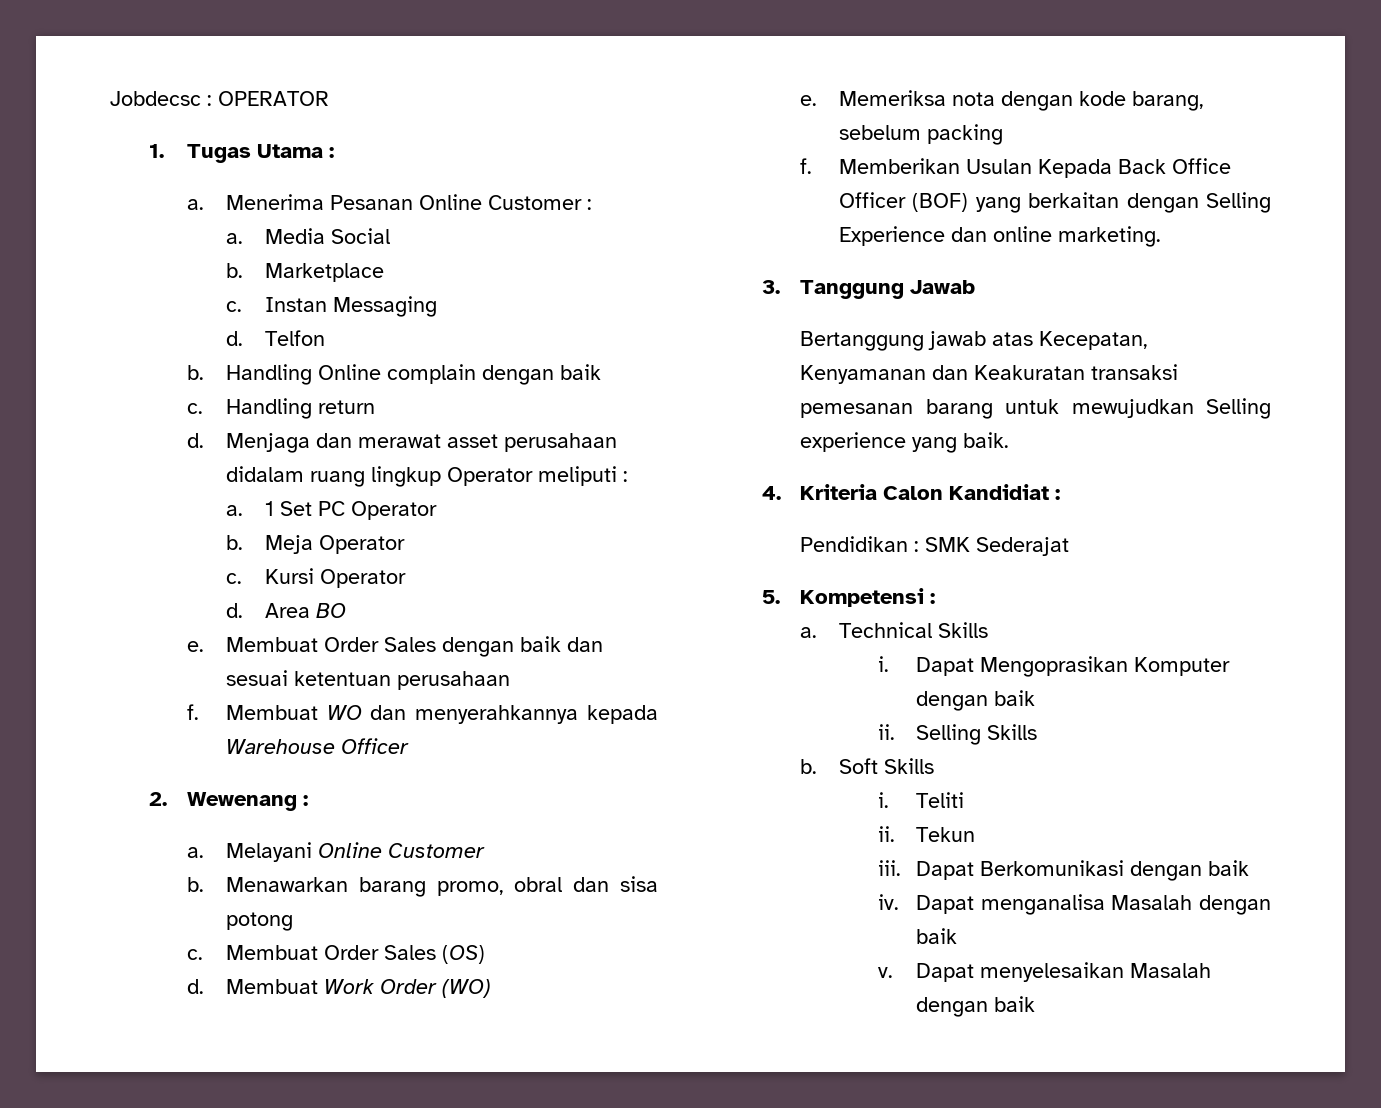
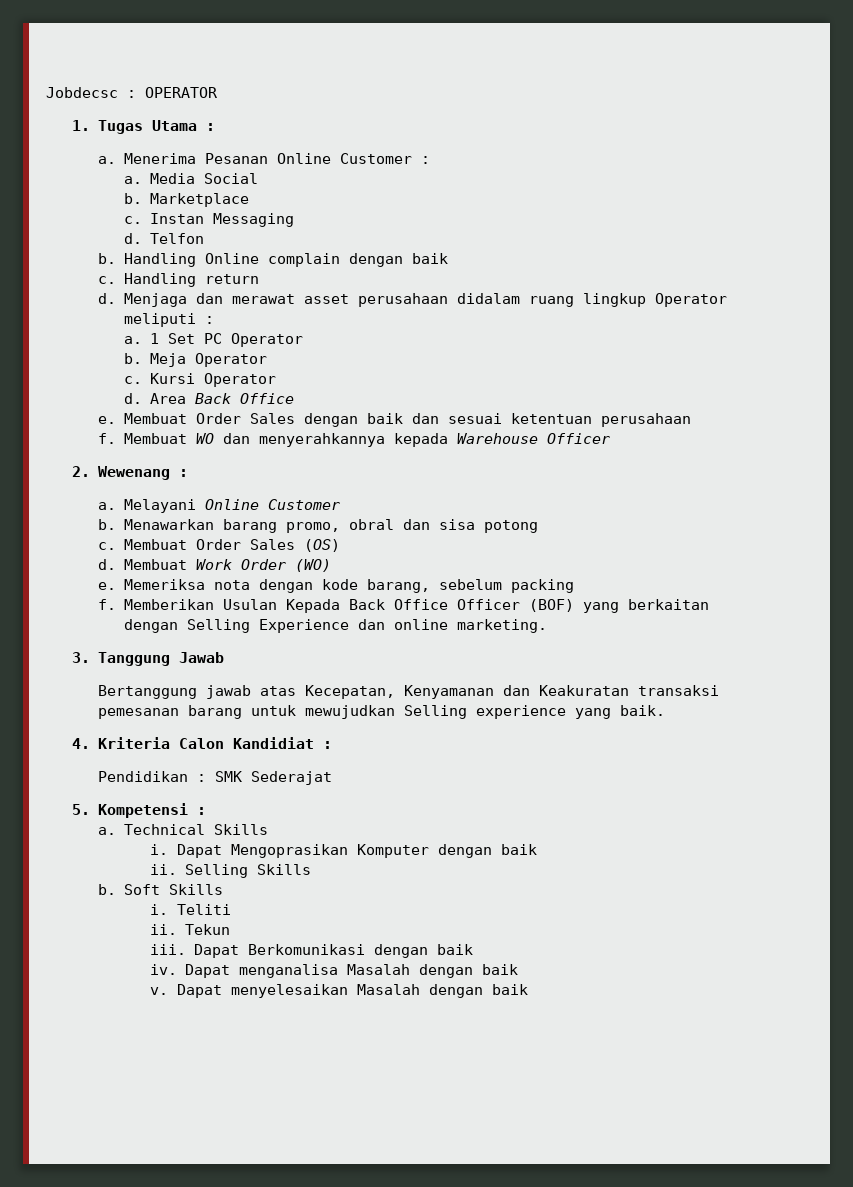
[315,603,346,618] BO -> [195,393,295,404] Back Office

